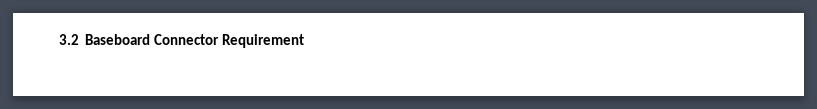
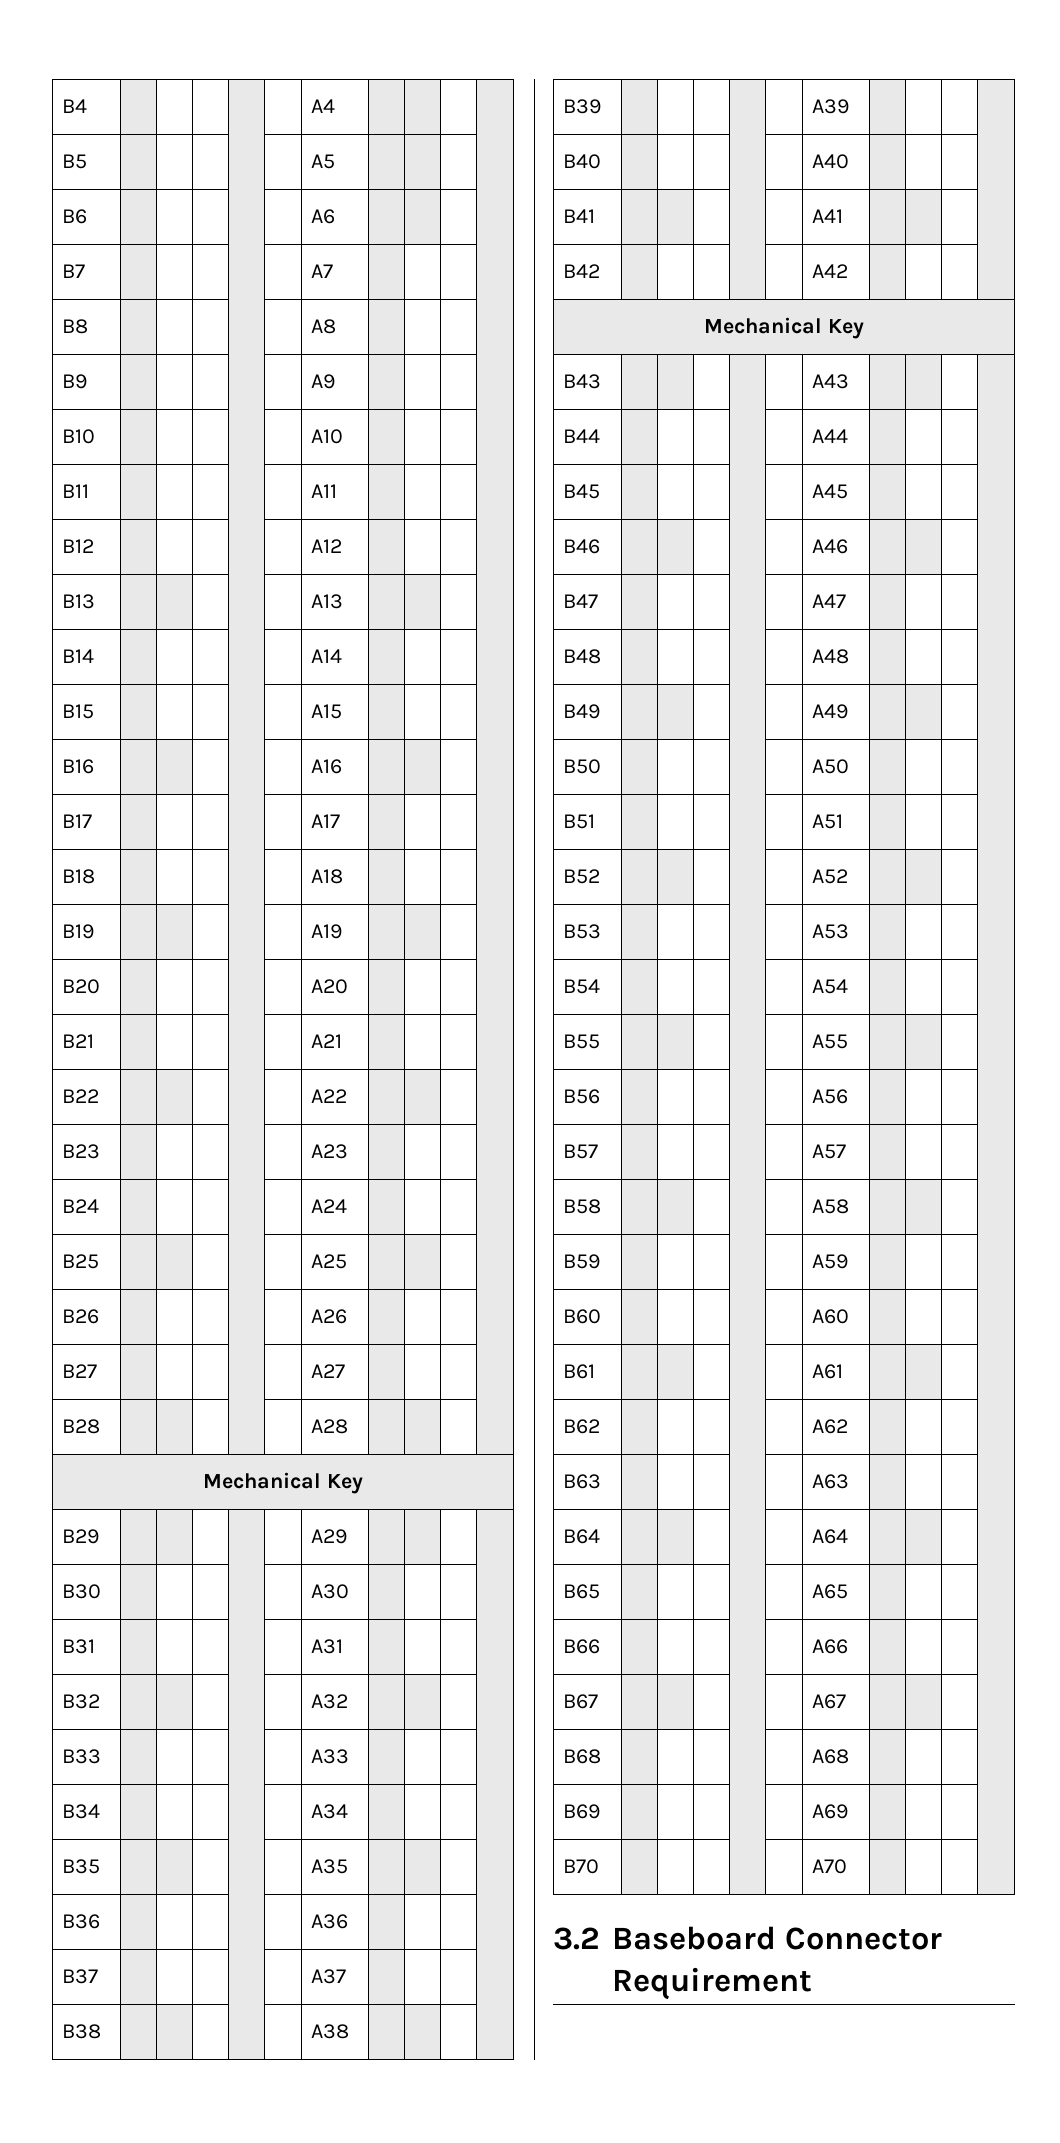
(59, 39) none -> [61,99,87,113] [310,99,335,113] [61,154,87,169] [310,154,335,169] [61,209,87,224] [310,209,335,224] [61,264,85,278] [310,264,333,278] [61,319,88,334] [310,319,336,334] [61,374,87,389] [310,374,335,389] [61,429,95,444] [310,429,343,444] [61,484,89,498] [310,484,337,498] [61,539,94,553] [310,539,342,553] [61,594,95,609] [310,594,343,609] [61,649,94,663] [310,649,342,663] [61,704,94,719] [310,704,342,719] [61,759,94,774] [310,759,342,774] [61,814,92,828] [310,814,340,828] [61,869,95,884] [310,869,343,884] [61,924,94,939] [310,924,342,939] [61,979,100,994] [310,979,348,994] [61,1034,94,1048] [310,1034,342,1048] [61,1089,99,1103] [310,1089,347,1103] [61,1144,100,1159] [310,1144,348,1159] [61,1199,99,1213] [310,1199,347,1213] [61,1254,99,1269] [310,1254,347,1269] [61,1309,99,1324] [310,1309,347,1324] [61,1364,97,1378] [310,1364,345,1378] [61,1419,100,1434] [310,1419,348,1434] [203,1472,363,1494] [61,1529,99,1544] [310,1529,347,1544] [61,1584,101,1599] [310,1584,349,1599] [61,1639,95,1654] [310,1639,343,1654] [61,1694,100,1709] [310,1694,348,1709] [61,1749,101,1764] [310,1749,349,1764] [61,1804,100,1819] [310,1804,348,1819] [61,1859,100,1874] [310,1859,348,1874] [61,1914,100,1929] [310,1914,348,1929] [61,1969,98,1984] [310,1969,346,1984] [61,2024,101,2039] [310,2024,349,2039] [562,99,601,114] [811,99,849,114] [562,154,601,169] [811,154,849,169] [562,209,595,223] [811,209,843,223] [562,264,600,278] [811,264,848,278] [704,317,864,339] [562,374,601,389] [811,374,849,389] [562,429,600,443] [811,429,848,443] [562,484,600,499] [811,484,848,499] [562,539,600,554] [811,539,848,554] [562,594,598,608] [811,594,846,608] [562,649,601,664] [811,649,849,664] [562,704,600,719] [811,704,848,719] [562,759,601,774] [811,759,849,774] [562,814,595,829] [811,814,843,829] [562,869,600,884] [811,869,848,884] [562,924,601,939] [811,924,849,939] [562,979,600,994] [811,979,848,994] [562,1034,600,1049] [811,1034,848,1049] [562,1089,600,1104] [811,1089,848,1104] [562,1144,598,1159] [811,1144,846,1159] [562,1199,601,1214] [811,1199,849,1214] [562,1254,600,1269] [811,1254,848,1269] [562,1309,601,1324] [811,1309,849,1324] [562,1364,595,1379] [811,1364,843,1379] [562,1419,600,1434] [811,1419,848,1434] [562,1474,601,1489] [811,1474,849,1489] [562,1529,600,1544] [811,1529,848,1544] [562,1584,600,1599] [811,1584,848,1599] [562,1639,600,1654] [811,1639,848,1654] [562,1694,598,1709] [811,1694,846,1709] [562,1749,601,1764] [811,1749,849,1764] [562,1804,600,1819] [811,1804,848,1819] [562,1859,599,1874] [811,1859,847,1874] B4 | | | | | | A4 | | | | // B5 | | | | | | A5 | | | | // B6 | | | | | | A6 | | | | // B7 | | | | | | A7 | | | | // B8 | | | | | | A8 | | | | // B9 | | | | | | A9 | | | | // B10 | | | | | | A10 | | | | // B11 | | | | | | A11 | | | | // B12 | | | | | | A12 | | | | // B13 | | | | | | A13 | | | | // B14 | | | | | | A14 | | | | // B15 | | | | | | A15 | | | | // B16 | | | | | | A16 | | | | // B17 | | | | | | A17 | | | | // B18 | | | | | | A18 | | | | // B19 | | | | | | A19 | | | | // B20 | | | | | | A20 | | | | // B21 | | | | | | A21 | | | | // B22 | | | | | | A22 | | | | // B23 | | | | | | A23 | | | | // B24 | | | | | | A24 | | | | // B25 | | | | | | A25 | | | | // B26 | | | | | | A26 | | | | // B27 | | | | | | A27 | | | | // B28 | | | | | | A28 | | | | // Mechanical Key // B29 | | | | | | A29 | | | | // B30 | | | | | | A30 | | | | // B31 | | | | | | A31 | | | | // B32 | | | | | | A32 | | | | // B33 | | | | | | A33 | | | | // B34 | | | | | | A34 | | | | // B35 | | | | | | A35 | | | | // B36 | | | | | | A36 | | | | // B37 | | | | | | A37 | | | | // B38 | | | | | | A38 | | | | // B39 | | | | | | A39 | | | | // B40 | | | | | | A40 | | | | // B41 | | | | | | A41 | | | | // B42 | | | | | | A42 | | | | // Mechanical Key // B43 | | | | | | A43 | | | | // B44 | | | | | | A44 | | | | // B45 | | | | | | A45 | | | | // B46 | | | | | | A46 | | | | // B47 | | | | | | A47 | | | | // B48 | | | | | | A48 | | | | // B49 | | | | | | A49 | | | | // B50 | | | | | | A50 | | | | // B51 | | | | | | A51 | | | | // B52 | | | | | | A52 | | | | // B53 | | | | | | A53 | | | | // B54 | | | | | | A54 | | | | // B55 | | | | | | A55 | | | | // B56 | | | | | | A56 | | | | // B57 | | | | | | A57 | | | | // B58 | | | | | | A58 | | | | // B59 | | | | | | A59 | | | | // B60 | | | | | | A60 | | | | // B61 | | | | | | A61 | | | | // B62 | | | | | | A62 | | | | // B63 | | | | | | A63 | | | | // B64 | | | | | | A64 | | | | // B65 | | | | | | A65 | | | | // B66 | | | | | | A66 | | | | // B67 | | | | | | A67 | | | | // B68 | | | | | | A68 | | | | // B69 | | | | | | A69 | | | | // B70 | | | | | | A70 | | | | //

